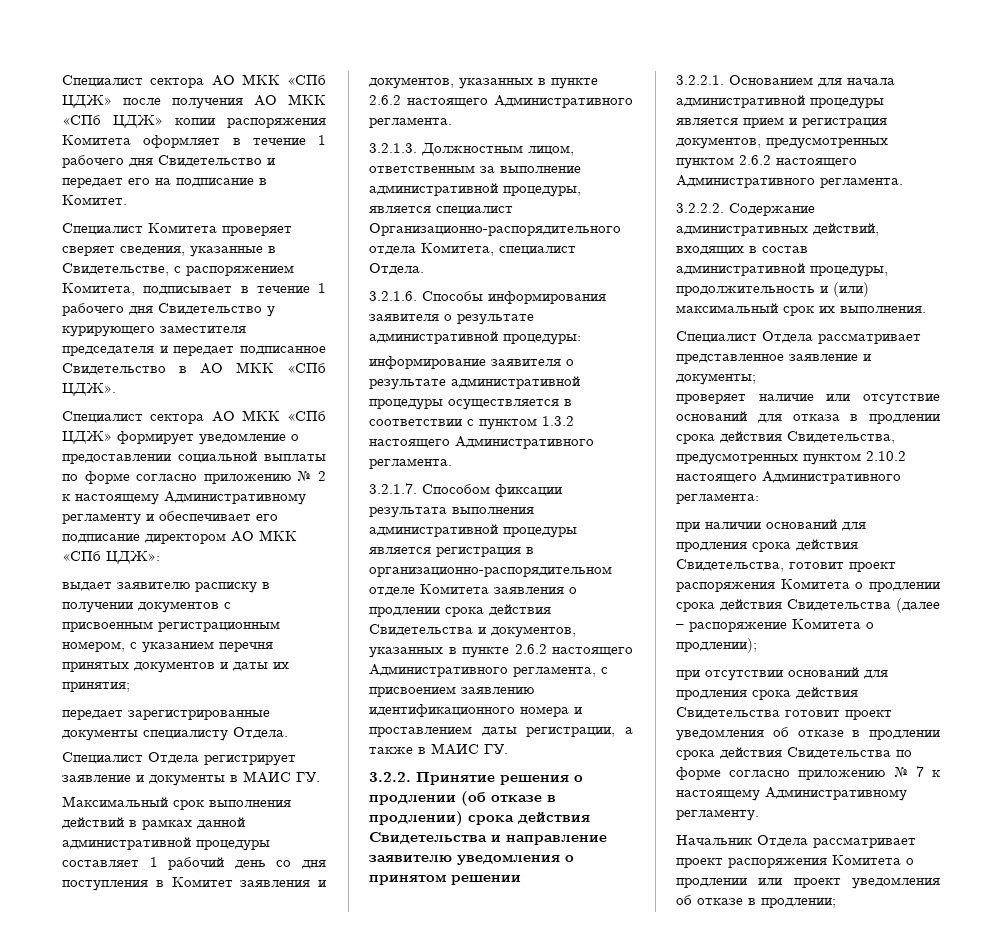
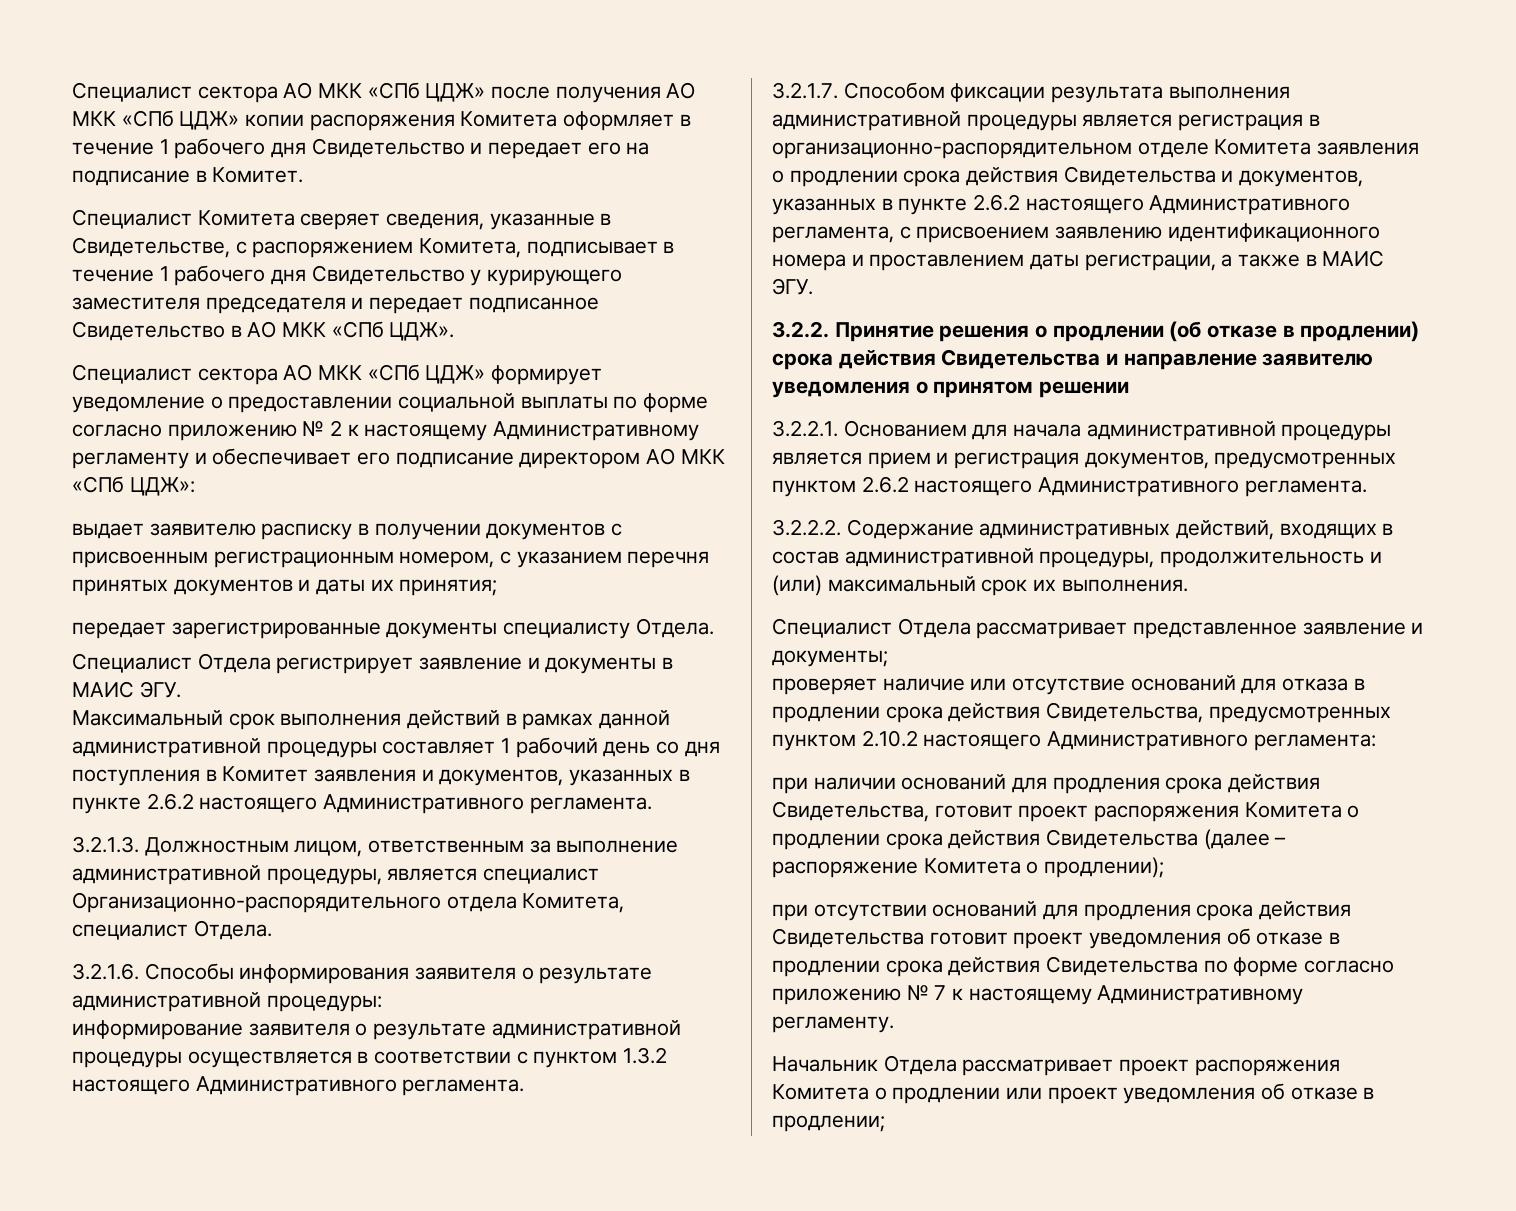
[222,226,292,236] проверяет -> (295, 218) none
[296,772,320,782] ГУ. -> [139,681,181,698] ЭГУ.
[484,744,508,754] ГУ. -> [772,278,813,295] ЭГУ.

